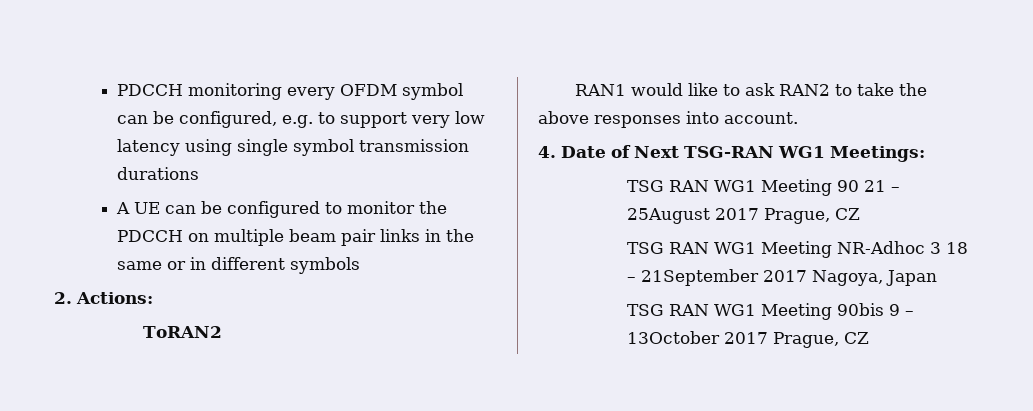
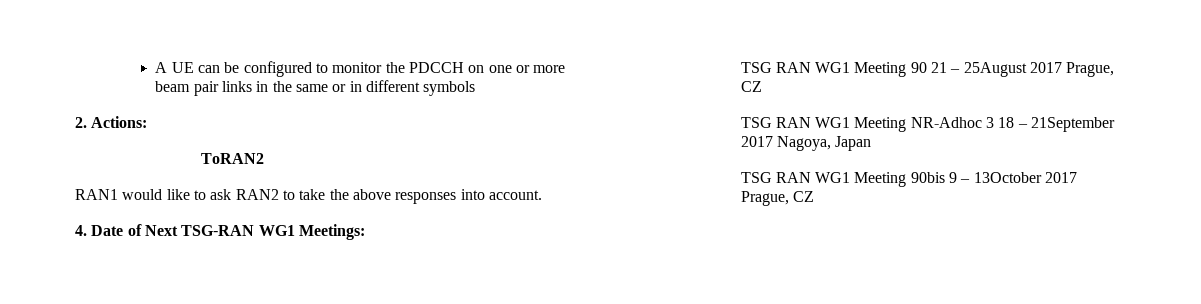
[116,83,463,100] [116,111,485,128] [116,139,469,156] [116,167,199,180] PDCCH monitoring every OFDM symbol can be configured, e.g. to support very low latency using single symbol transmission durations // -> (155, 67) none
[213,229,284,246] multiple -> [488,65,566,73] one or more

